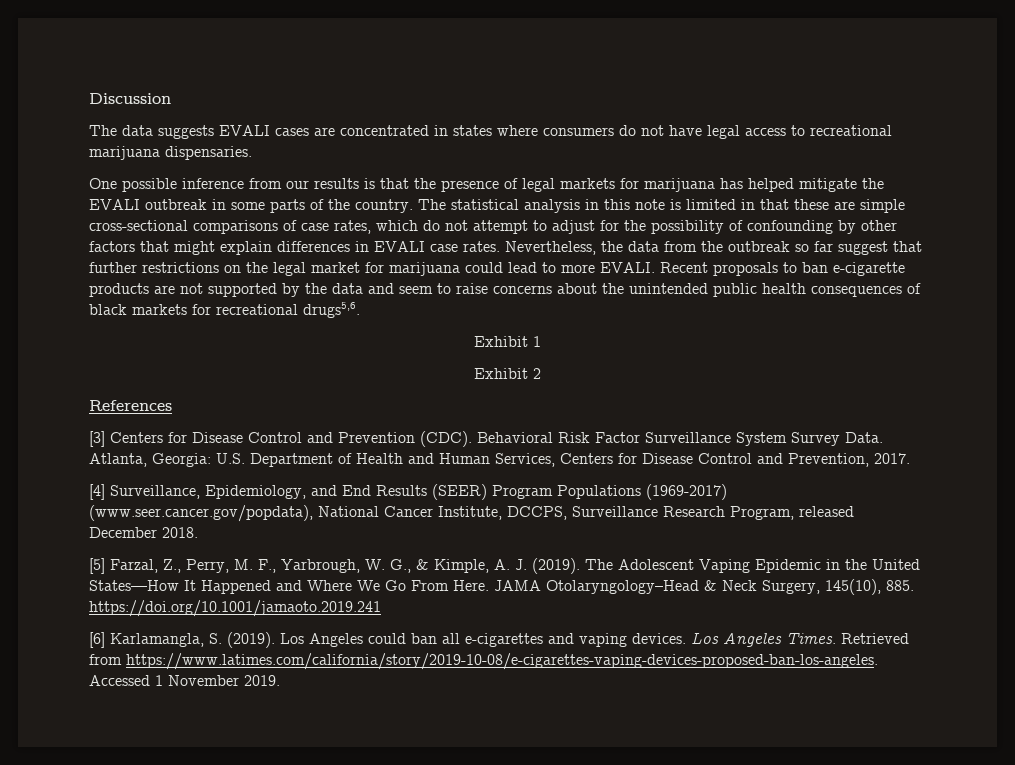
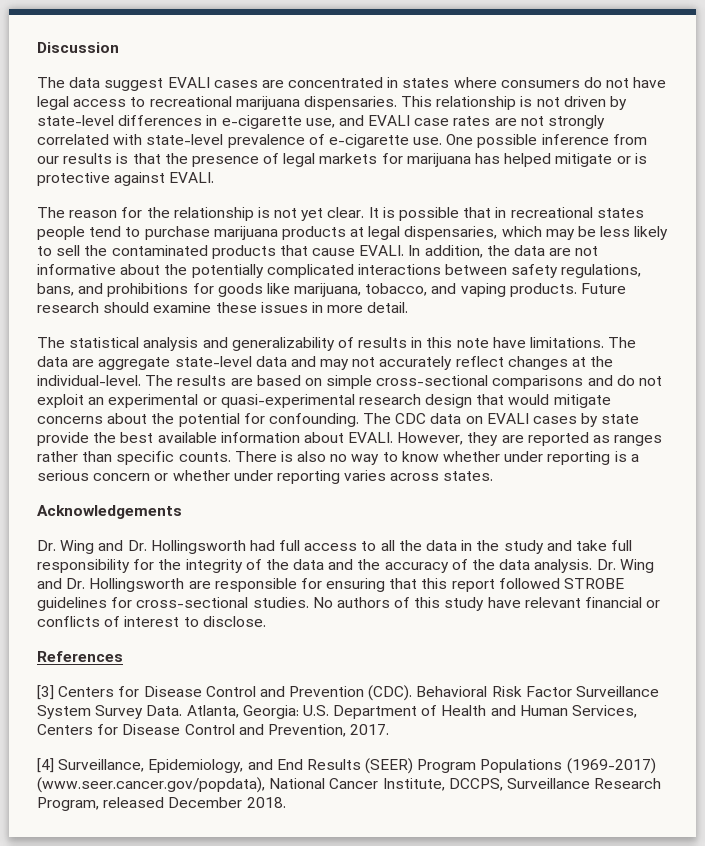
[158,125,214,139] suggests -> [104,78,164,91] suggest
(252, 153) // -> [401,96,628,110] [37,115,606,129] [37,134,443,148] This relationship is not driven by state-level differences in e-cigarette use, and EVALI case rates are not strongly correlated with state-level prevalence of e-cigarette use.
[862,178,884,189] [89,199,905,213] [89,220,897,234] [89,241,922,255] [89,262,905,276] [89,283,921,297] [89,302,360,318] [474,336,541,347] [474,368,541,379] the EVALI outbreak in some parts of the country. The statistical analysis in this note is limited in that these are simple cross-sectional comparisons of case rates, which do not attempt to adjust for the possibility of confounding by other factors that might explain differences in EVALI case rates. Nevertheless, the data from the outbreak so far suggest that further restrictions on the legal market for marijuana could lead to more EVALI. Recent proposals to ban e-cigarette products are not supported by the data and seem to raise concerns about the unintended public health consequences of black markets for recreational drugs5,6. // Exhibit 1 // Exhibit 2 -> [616,153,647,164] [37,172,215,186] [37,207,644,221] [37,226,669,240] [37,245,599,259] [37,264,642,278] [37,283,627,297] [37,302,409,313] [37,337,637,351] [37,356,614,370] [37,375,663,389] [37,394,611,408] [37,413,640,427] [37,432,663,446] [37,451,639,465] [37,470,494,484] [37,505,182,519] [37,540,633,554] [37,559,654,573] [37,578,625,592] [37,597,661,611] [37,616,266,627] or is protective against EVALI. // The reason for the relationship is not yet clear. It is possible that in recreational states people tend to purchase marijuana products at legal dispensaries, which may be less likely to sell the contaminated products that cause EVALI. In addition, the data are not informative about the potentially complicated interactions between safety regulations, bans, and prohibitions for goods like marijuana, tobacco, and vaping products. Future research should examine these issues in more detail. // The statistical analysis and generalizability of results in this note have limitations. The data are aggregate state-level data and may not accurately reflect changes at the individual-level. The results are based on simple cross-sectional comparisons and do not exploit an experimental or quasi-experimental research design that would mitigate concerns about the potential for confounding. The CDC data on EVALI cases by state provide the best available information about EVALI. However, they are reported as ranges rather than specific counts. There is also no way to know whether under reporting is a serious concern or whether under reporting varies across states. // Acknowledgements // Dr. Wing and Dr. Hollingsworth had full access to all the data in the study and take full responsibility for the integrity of the data and the accuracy of the data analysis. Dr. Wing and Dr. Hollingsworth are responsible for ensuring that this report followed STROBE guidelines for cross-sectional studies. No authors of this study have relevant financial or conflicts of interest to disclose.
[89,558,920,574] [89,579,914,595] [89,600,381,617] [89,632,909,648] [89,653,878,670] [89,675,280,686] // [5] Farzal, Z., Perry, M. F., Yarbrough, W. G., & Kimple, A. J. (2019). The Adolescent Vaping Epidemic in the United States—How It Happened and Where We Go From Here. JAMA Otolaryngology–Head & Neck Surgery, 145(10), 885. https://doi.org/10.1001/jamaoto.2019.241 // [6] Karlamangla, S. (2019). Los Angeles could ban all e-cigarettes and vaping devices. Los Angeles Times. Retrieved from https://www.latimes.com/california/story/2019-10-08/e-cigarettes-vaping-devices-proposed-ban-los-angeles. Accessed 1 November 2019. -> (286, 802) none

